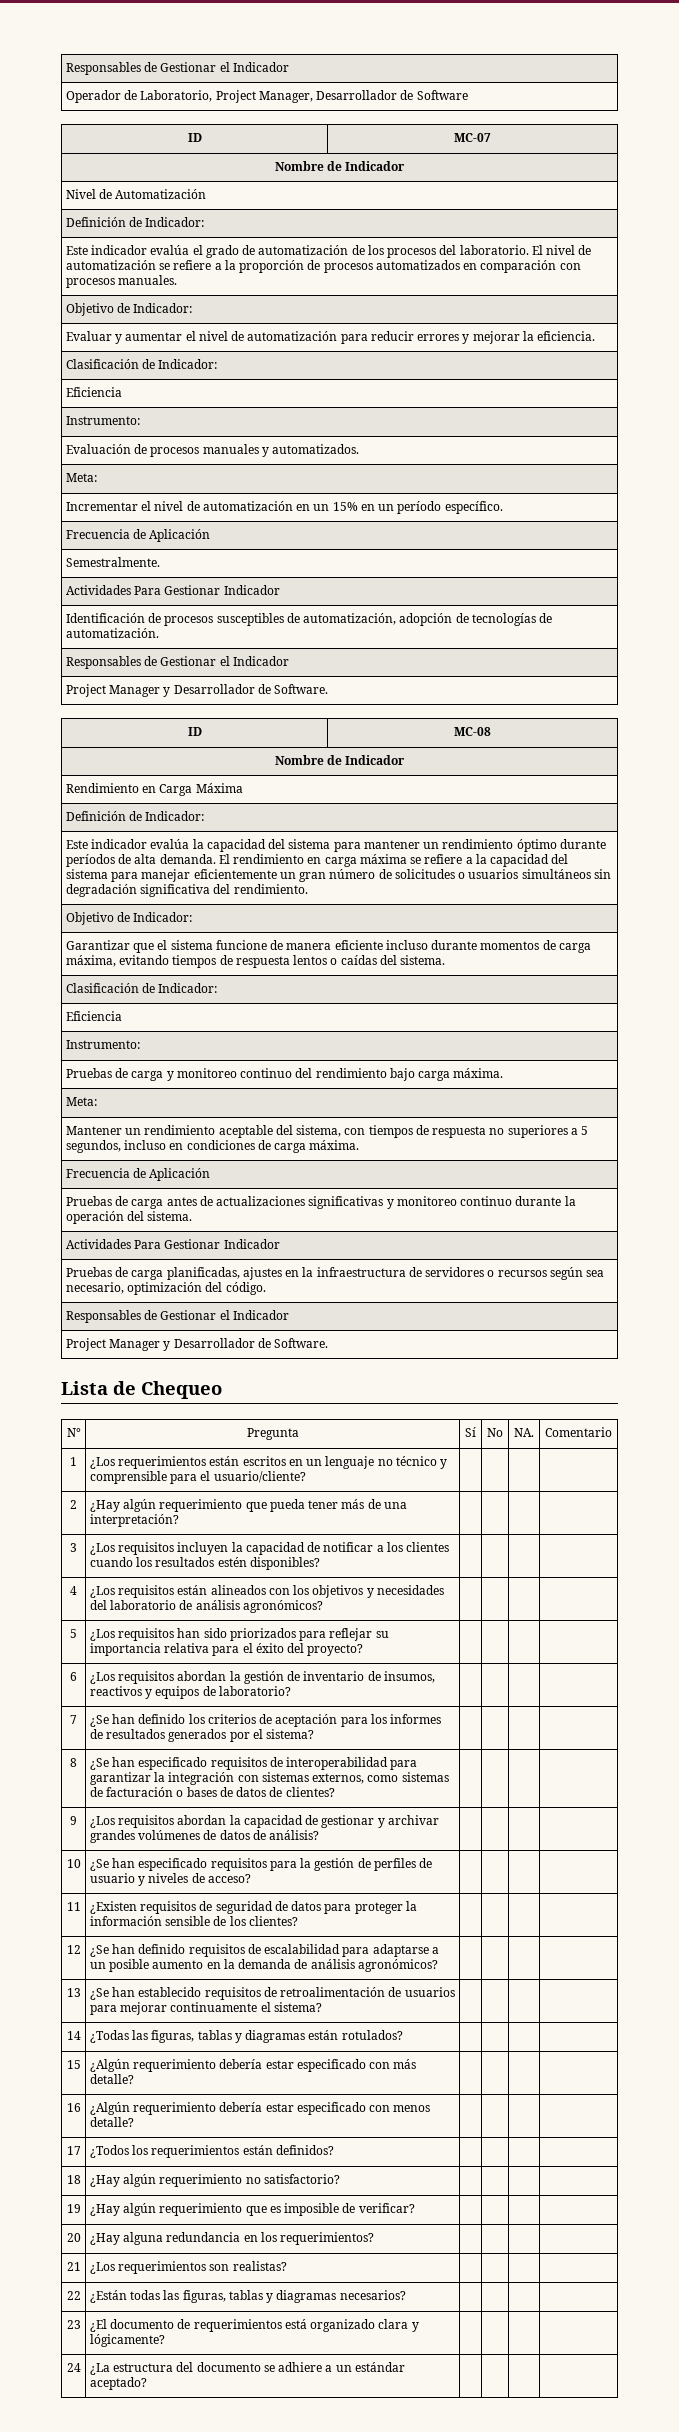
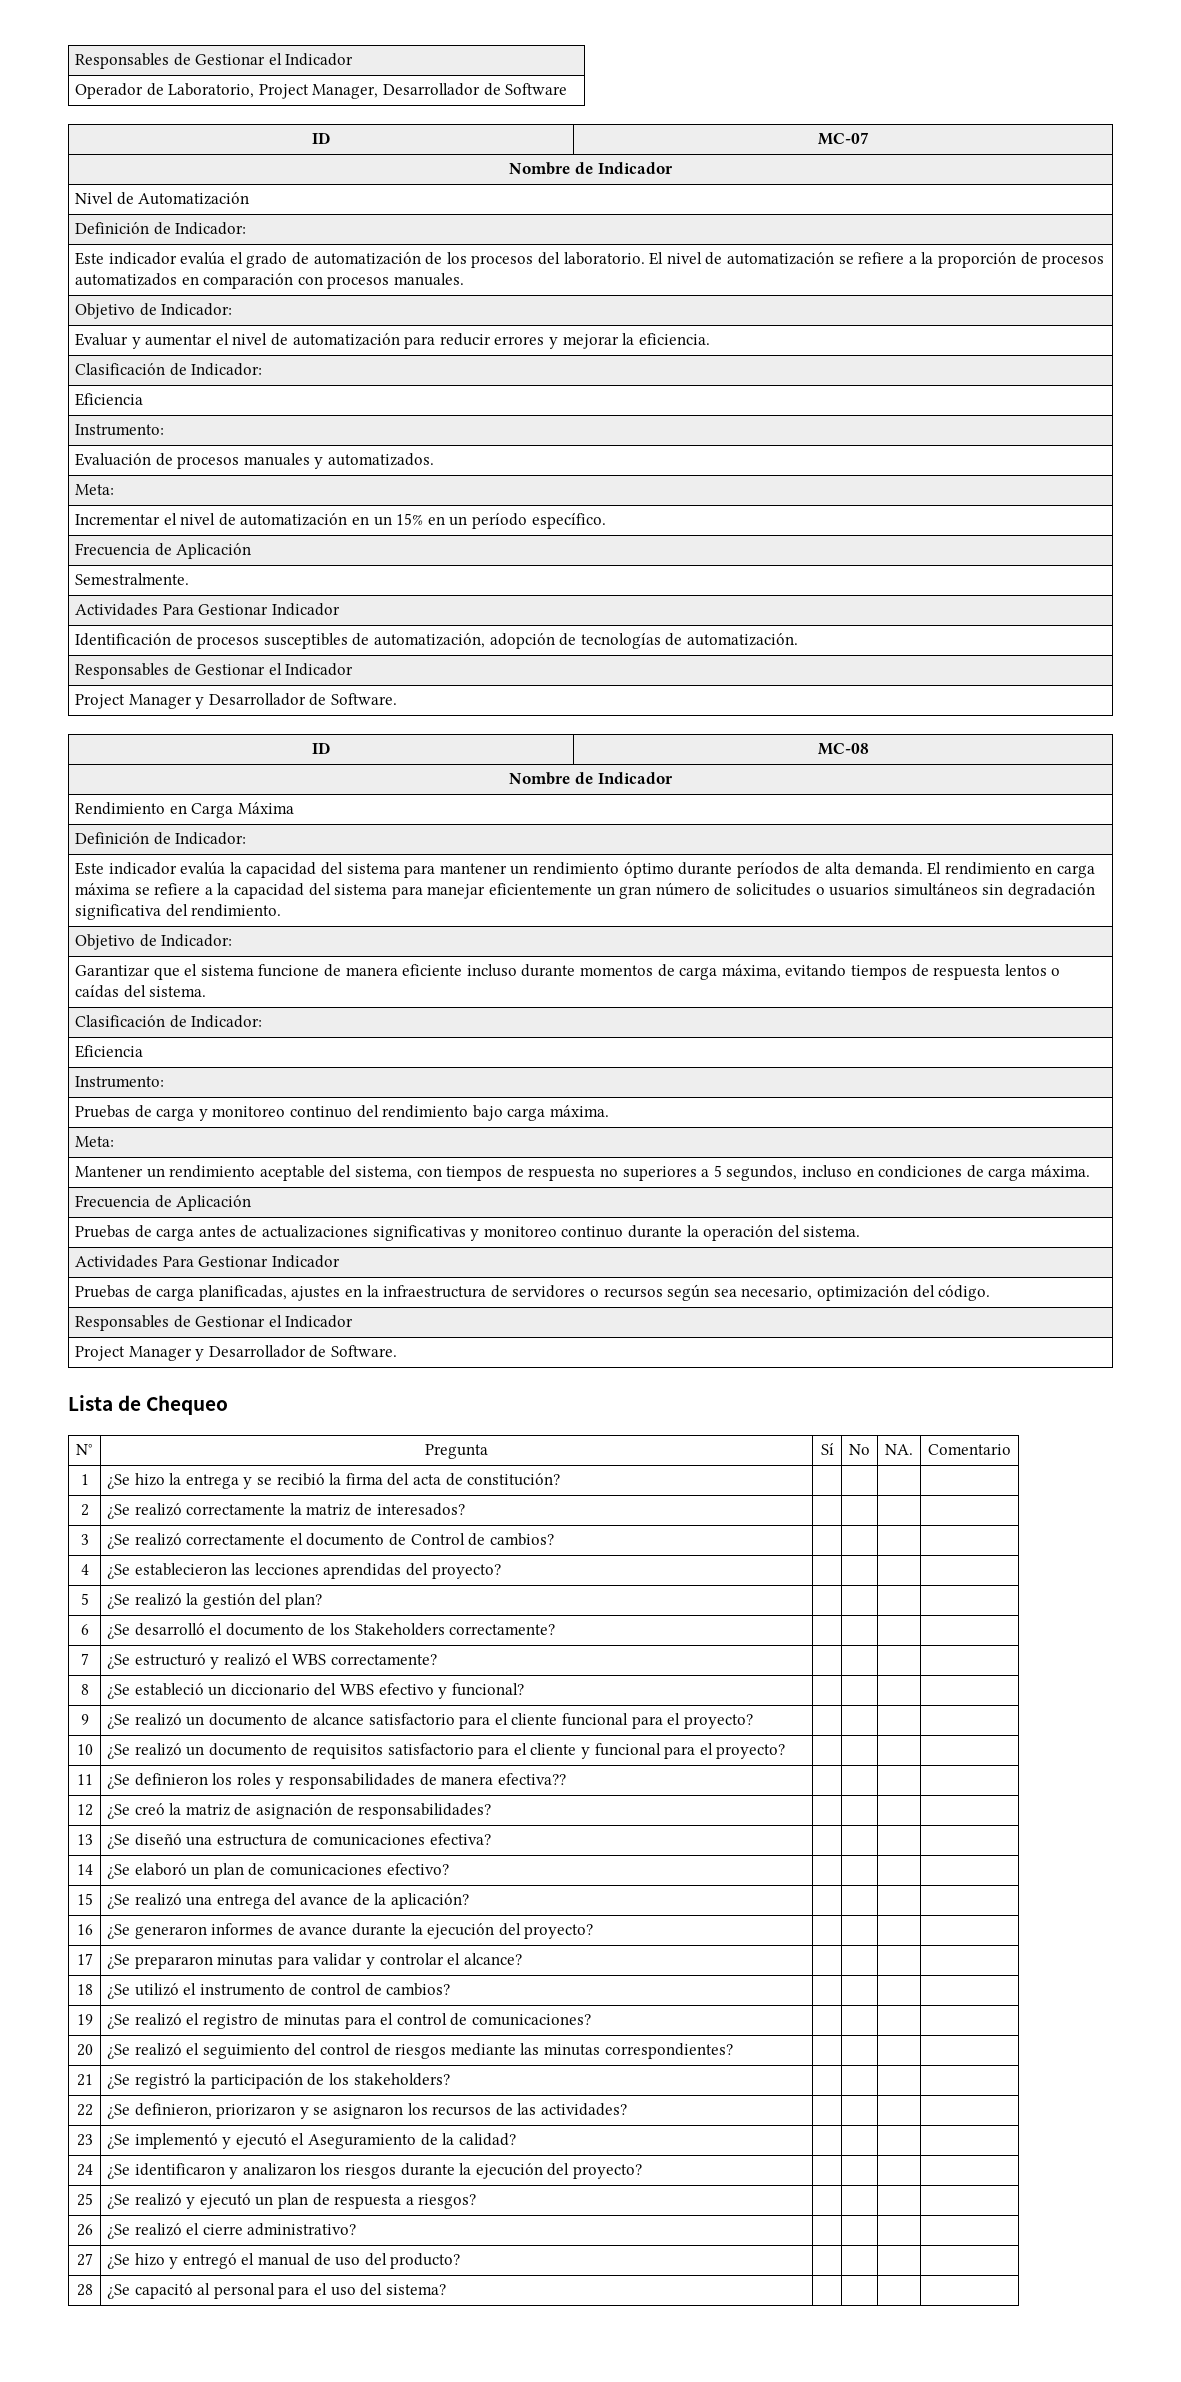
[89,1456,448,1469] [89,1471,306,1484] [70,1500,77,1509] [89,1499,407,1512] [89,1514,179,1527] [70,1543,77,1552] [89,1542,450,1555] [89,1557,320,1570] [70,1586,77,1595] [89,1585,444,1598] [89,1600,323,1613] [70,1629,77,1638] [89,1628,389,1641] [89,1643,364,1656] [70,1672,77,1681] [89,1671,435,1684] [89,1686,291,1699] [70,1715,77,1724] [89,1714,442,1727] [89,1729,315,1742] [70,1758,77,1767] [89,1757,418,1770] [89,1772,449,1785] [89,1787,335,1797] [70,1816,77,1825] [89,1815,439,1828] [89,1830,320,1843] [66,1859,81,1868] [89,1858,433,1871] [89,1873,251,1886] [66,1902,81,1911] [89,1901,417,1914] [89,1916,298,1926] [66,1945,81,1954] [89,1944,439,1957] [89,1959,438,1972] [66,1988,81,1997] [89,1987,455,2000] [89,2002,322,2015] [66,2031,81,2040] [89,2030,403,2043] [66,2060,81,2069] [89,2059,417,2072] [89,2074,134,2084] [66,2103,81,2112] [89,2102,431,2115] [89,2117,134,2127] [66,2146,81,2155] [89,2145,334,2158] [66,2175,81,2184] [89,2174,340,2187] [66,2204,81,2213] [89,2203,415,2216] [66,2233,81,2242] [89,2232,375,2245] [66,2262,81,2271] [89,2261,287,2274] [66,2291,81,2300] [89,2290,406,2303] [66,2320,81,2329] [89,2319,419,2332] [89,2334,165,2347] [66,2363,81,2372] [89,2362,405,2375] [89,2377,147,2390] ¿Los requerimientos están escritos en un lenguaje no técnico y comprensible para el usuario/cliente? | | | | // 2 | ¿Hay algún requerimiento que pueda tener más de una interpretación? | | | | // 3 | ¿Los requisitos incluyen la capacidad de notificar a los clientes cuando los resultados estén disponibles? | | | | // 4 | ¿Los requisitos están alineados con los objetivos y necesidades del laboratorio de análisis agronómicos? | | | | // 5 | ¿Los requisitos han sido priorizados para reflejar su importancia relativa para el éxito del proyecto? | | | | // 6 | ¿Los requisitos abordan la gestión de inventario de insumos, reactivos y equipos de laboratorio? | | | | // 7 | ¿Se han definido los criterios de aceptación para los informes de resultados generados por el sistema? | | | | // 8 | ¿Se han especificado requisitos de interoperabilidad para garantizar la integración con sistemas externos, como sistemas de facturación o bases de datos de clientes? | | | | // 9 | ¿Los requisitos abordan la capacidad de gestionar y archivar grandes volúmenes de datos de análisis? | | | | // 10 | ¿Se han especificado requisitos para la gestión de perfiles de usuario y niveles de acceso? | | | | // 11 | ¿Existen requisitos de seguridad de datos para proteger la información sensible de los clientes? | | | | // 12 | ¿Se han definido requisitos de escalabilidad para adaptarse a un posible aumento en la demanda de análisis agronómicos? | | | | // 13 | ¿Se han establecido requisitos de retroalimentación de usuarios para mejorar continuamente el sistema? | | | | // 14 | ¿Todas las figuras, tablas y diagramas están rotulados? | | | | // 15 | ¿Algún requerimiento debería estar especificado con más detalle? | | | | // 16 | ¿Algún requerimiento debería estar especificado con menos detalle? | | | | // 17 | ¿Todos los requerimientos están definidos? | | | | // 18 | ¿Hay algún requerimiento no satisfactorio? | | | | // 19 | ¿Hay algún requerimiento que es imposible de verificar? | | | | // 20 | ¿Hay alguna redundancia en los requerimientos? | | | | // 21 | ¿Los requerimientos son realistas? | | | | // 22 | ¿Están todas las figuras, tablas y diagramas necesarios? | | | | // 23 | ¿El documento de requerimientos está organizado clara y lógicamente? | | | | // 24 | ¿La estructura del documento se adhiere a un estándar aceptado? -> [107,1473,561,1489] [80,1504,89,1516] [107,1503,465,1519] [80,1534,89,1545] [107,1533,554,1549] [80,1564,89,1575] [107,1563,501,1579] [80,1593,89,1605] [107,1593,323,1609] [80,1624,89,1635] [107,1623,556,1639] [80,1653,89,1665] [107,1653,437,1669] [80,1684,89,1695] [107,1683,524,1699] [80,1714,89,1725] [107,1713,753,1729] [76,1744,93,1755] [107,1743,786,1759] [76,1774,93,1785] [107,1773,566,1789] [76,1804,93,1816] [107,1803,492,1819] [76,1834,93,1845] [107,1833,491,1849] [76,1864,93,1875] [107,1863,449,1879] [76,1893,93,1905] [107,1893,469,1909] [76,1924,93,1935] [107,1923,594,1939] [76,1953,93,1965] [107,1953,522,1969] [76,1984,93,1995] [107,1983,451,1999] [76,2014,93,2025] [107,2013,592,2029] [76,2044,93,2056] [107,2043,733,2059] [76,2074,93,2086] [107,2073,450,2089] [76,2104,93,2116] [107,2103,628,2119] [76,2134,93,2146] [107,2133,516,2149] [76,2164,93,2176] [107,2163,643,2179] [76,2193,93,2206] [107,2193,477,2209] [76,2224,93,2236] [107,2223,357,2239] [76,2253,93,2266] [107,2253,461,2269] [76,2284,93,2296] [107,2283,446,2299] ¿Se hizo la entrega y se recibió la firma del acta de constitución? | | | | // 2 | ¿Se realizó correctamente la matriz de interesados? | | | | // 3 | ¿Se realizó correctamente el documento de Control de cambios? | | | | // 4 | ¿Se establecieron las lecciones aprendidas del proyecto? | | | | // 5 | ¿Se realizó la gestión del plan? | | | | // 6 | ¿Se desarrolló el documento de los Stakeholders correctamente? | | | | // 7 | ¿Se estructuró y realizó el WBS correctamente? | | | | // 8 | ¿Se estableció un diccionario del WBS efectivo y funcional? | | | | // 9 | ¿Se realizó un documento de alcance satisfactorio para el cliente funcional para el proyecto? | | | | // 10 | ¿Se realizó un documento de requisitos satisfactorio para el cliente y funcional para el proyecto? | | | | // 11 | ¿Se definieron los roles y responsabilidades de manera efectiva?? | | | | // 12 | ¿Se creó la matriz de asignación de responsabilidades? | | | | // 13 | ¿Se diseñó una estructura de comunicaciones efectiva? | | | | // 14 | ¿Se elaboró un plan de comunicaciones efectivo? | | | | // 15 | ¿Se realizó una entrega del avance de la aplicación? | | | | // 16 | ¿Se generaron informes de avance durante la ejecución del proyecto? | | | | // 17 | ¿Se prepararon minutas para validar y controlar el alcance? | | | | // 18 | ¿Se utilizó el instrumento de control de cambios? | | | | // 19 | ¿Se realizó el registro de minutas para el control de comunicaciones? | | | | // 20 | ¿Se realizó el seguimiento del control de riesgos mediante las minutas correspondientes? | | | | // 21 | ¿Se registró la participación de los stakeholders? | | | | // 22 | ¿Se definieron, priorizaron y se asignaron los recursos de las actividades? | | | | // 23 | ¿Se implementó y ejecutó el Aseguramiento de la calidad? | | | | // 24 | ¿Se identificaron y analizaron los riesgos durante la ejecución del proyecto? | | | | // 25 | ¿Se realizó y ejecutó un plan de respuesta a riesgos? | | | | // 26 | ¿Se realizó el cierre administrativo? | | | | // 27 | ¿Se hizo y entregó el manual de uso del producto? | | | | // 28 | ¿Se capacitó al personal para el uso del sistema?

